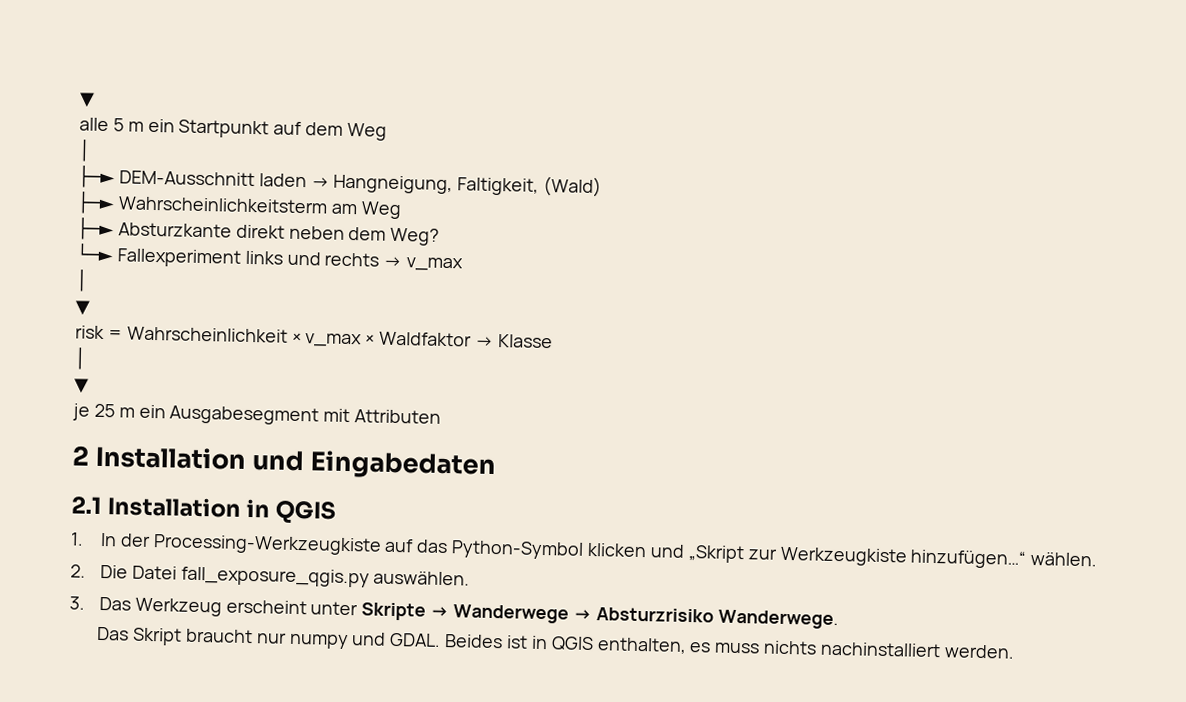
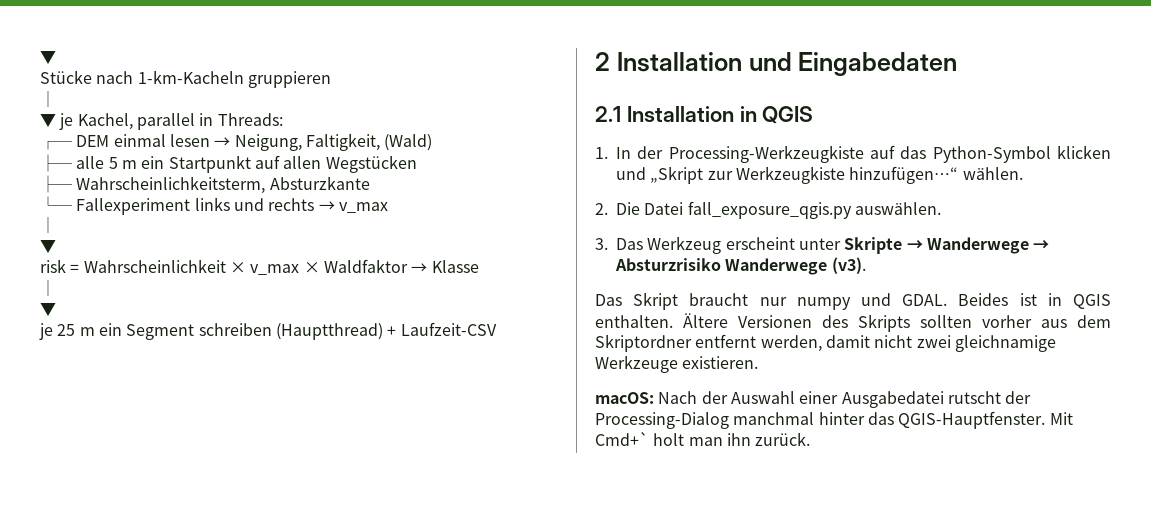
[79,92,95,108] ▼ // -> [40,51,56,65] [40,70,331,88] [40,91,56,108] [40,113,283,130] [40,133,433,151] [40,154,72,172] ▼ // Stücke nach 1-km-Kacheln gruppieren // │ // ▼ je Kachel, parallel in Threads: // ┌─ DEM einmal lesen → Neigung, Faltigkeit, (Wald) // ├─
[305,122,388,141] [78,139,91,162] [78,165,603,198] [77,191,402,220] [77,217,440,246] [76,243,114,262] dem Weg // │ // ├─► DEM-Ausschnitt laden → Hangneigung, Faltigkeit, (Wald) // ├─► Wahrscheinlichkeitsterm am Weg // ├─► Absturzkante direkt neben dem Weg? // └─► -> [283,155,417,173] [40,175,370,194] [40,196,72,211] allen Wegstücken // ├─ Wahrscheinlichkeitsterm, Absturzkante // └─
[169,405,442,426] Ausgabesegment mit Attributen -> [126,322,497,340] Segment schreiben (Hauptthread) + Laufzeit-CSV
[717,609,839,630] Wanderwege. -> [725,257,866,275] Wanderwege (v3).
[596,637,1015,659] enthalten, es muss nichts nachinstalliert werden. -> [595,313,1111,332] [595,334,1056,352] [595,355,759,373] [595,391,1032,408] [595,411,1073,429] [595,432,811,446] enthalten. Ältere Versionen des Skripts sollten vorher aus dem Skriptordner entfernt werden, damit nicht zwei gleichnamige Werkzeuge existieren. // macOS: Nach der Auswahl einer Ausgabedatei rutscht der Processing-Dialog manchmal hinter das QGIS-Hauptfenster. Mit Cmd+` holt man ihn zurück.

